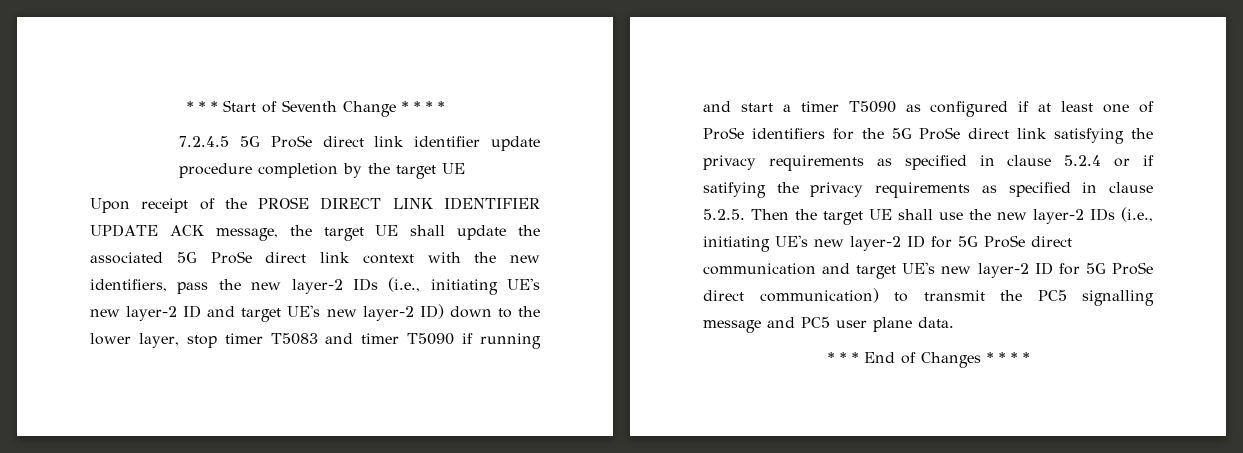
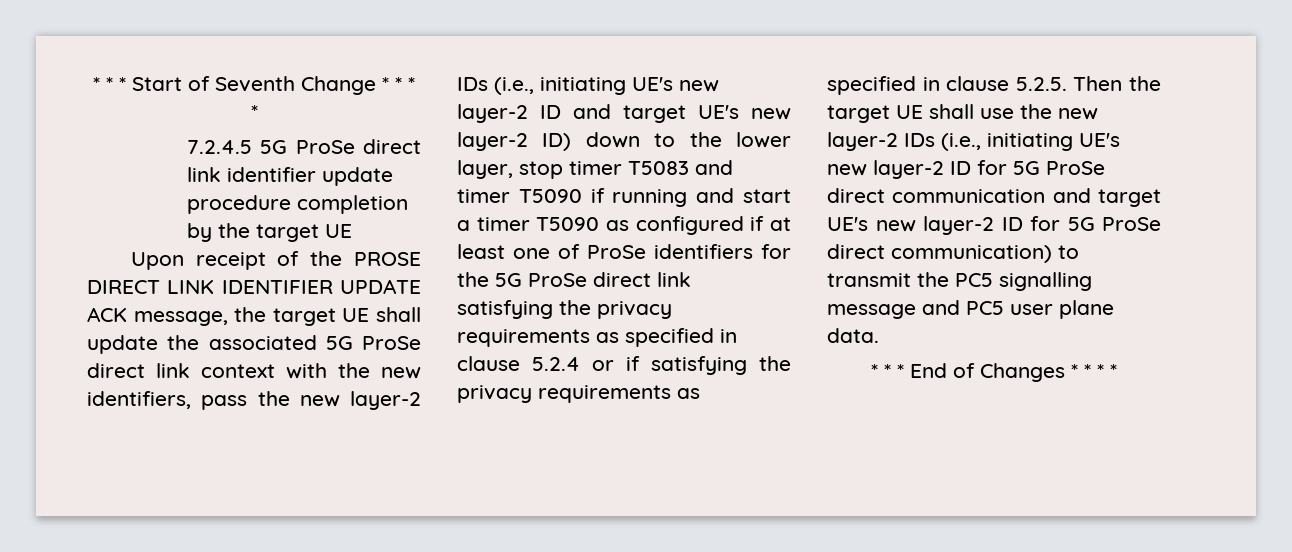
[703,182,766,198] satifying -> [651,356,747,375] satisfying

